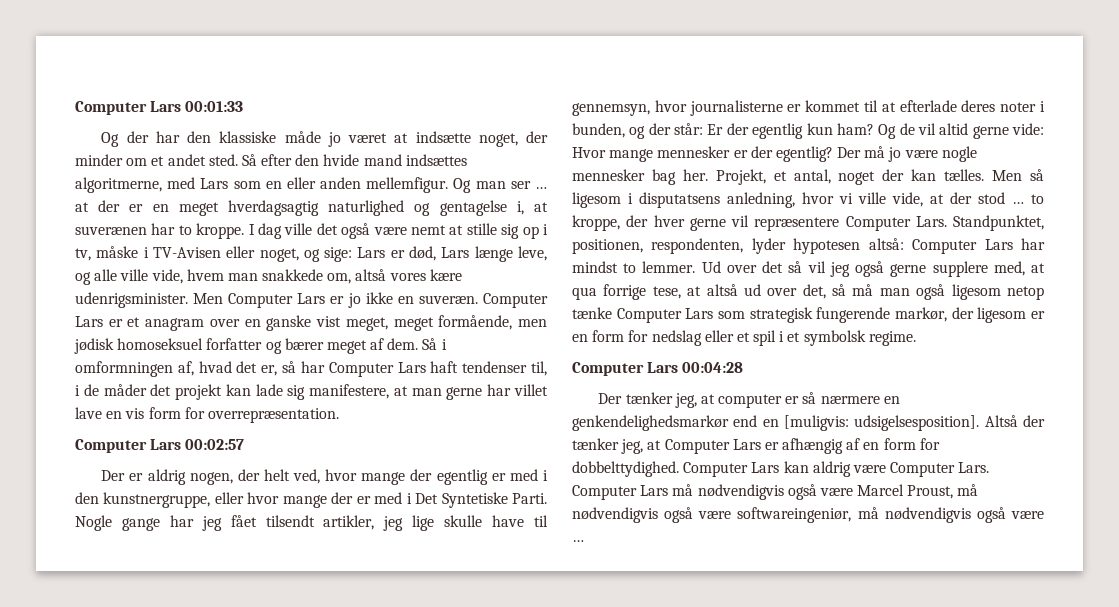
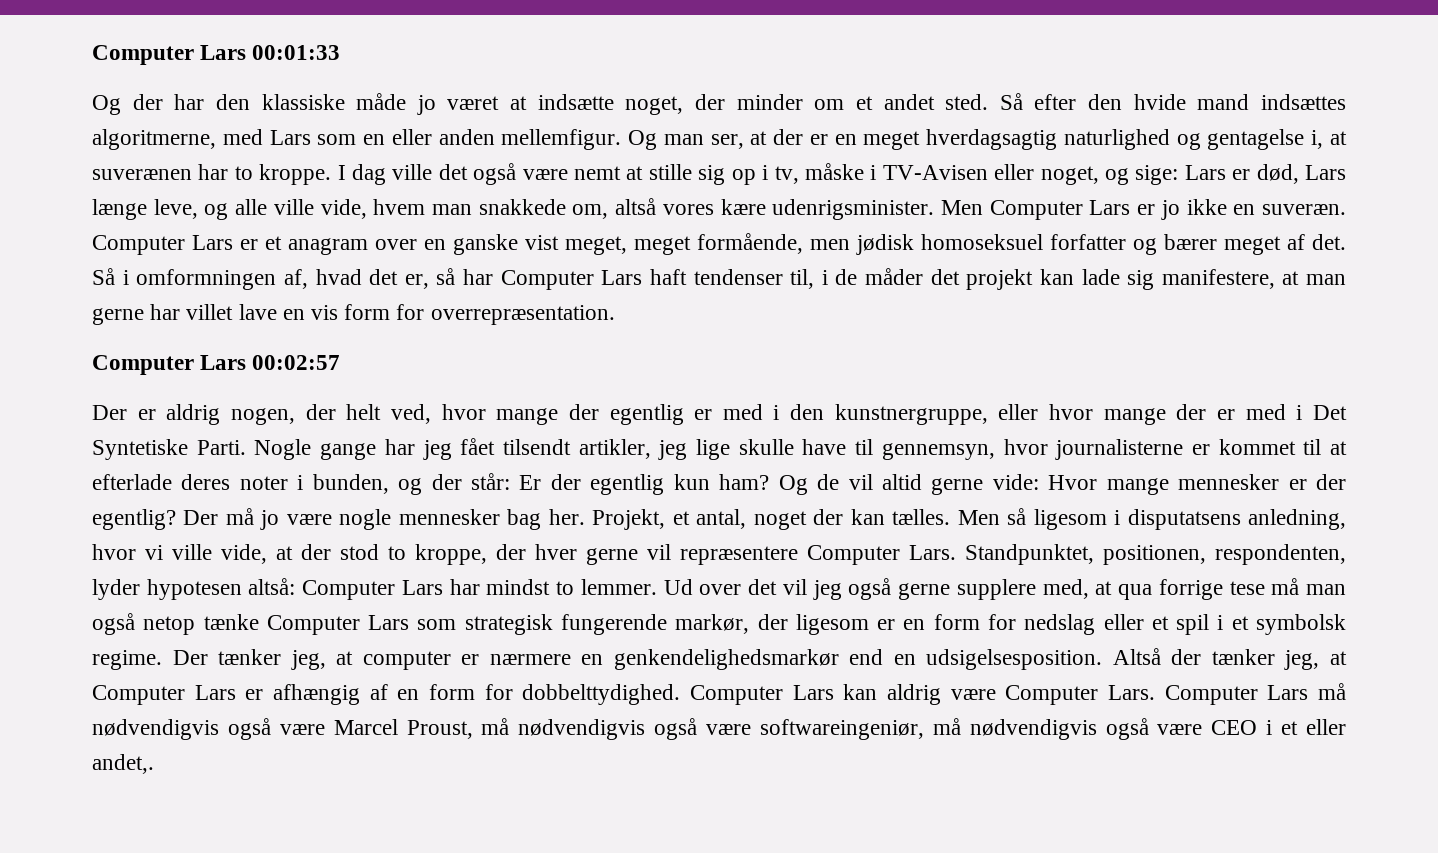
[510,181,547,189] ser … -> [710,134,744,149] ser,
[387,338,419,350] dem. -> [1312,234,1346,250] det.
[1012,202,1024,204] … -> (379, 552) none
[788,261,803,273] så -> (778, 587) none
[652,284,847,299] tese, at altså ud over det, så -> [1229,581,1265,595] tese
[951,284,1001,300] ligesom -> (135, 624) none
[572,362,744,376] // Computer Lars 00:04:28 // -> (162, 660) none
[802,392,817,404] så -> (480, 659) none
[784,415,980,431] [muligvis: udsigelsesposition]. -> [926,649,1103,670] udsigelsesposition.
[572,540,584,542] … -> [1211,719,1346,735] [92,754,154,774] CEO i et eller andet,.

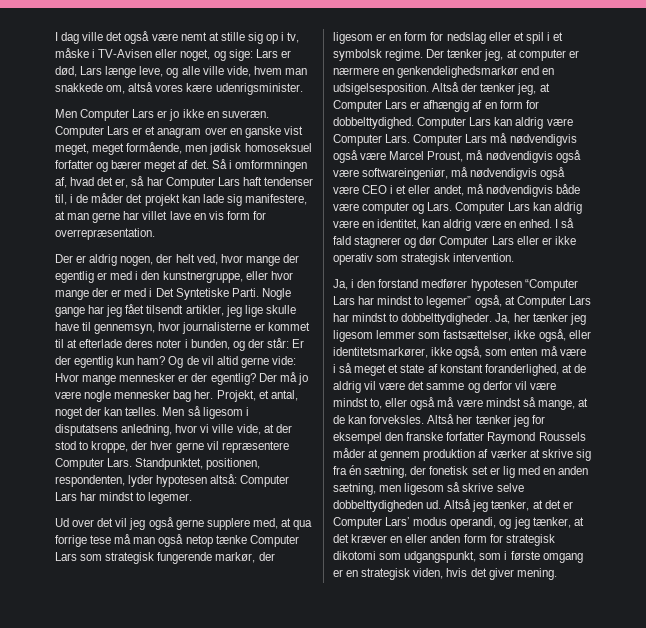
[92,45,341,65] [92,93,1347,115] [92,129,1348,150] [92,164,332,185] Computer Lars 00:01:33 // Og der har den klassiske måde jo været at indsætte noget, der minder om et andet sted. Så efter den hvide mand indsættes algoritmerne, med Lars som en eller anden mellemfigur. Og man ser, at der er en meget hverdagsagtig naturlighed og gentagelse i, at suverænen har to kroppe. -> (55, 36) none
(935, 209) none -> (303, 89) //
[92,355,341,375] // Computer Lars 00:02:57 -> (155, 234) none
[580,579,657,595] lemmer. -> [148,492,193,504] legemer. //
[92,754,154,774] andet,. -> [433,184,580,197] [333,202,582,214] [333,218,574,231] [333,236,576,248] [333,253,515,265] [333,279,578,291] [333,295,591,308] [333,313,586,325] [333,329,591,342] [333,346,586,359] [333,363,586,376] [333,381,556,393] [333,397,588,410] [333,414,545,427] [333,432,586,444] [333,448,591,461] [333,465,589,478] [333,482,524,495] [333,499,573,512] [333,517,584,529] [333,534,555,546] [333,551,583,563] [333,568,557,580] andet, må nødvendigvis både være computer og Lars. Computer Lars kan aldrig være en identitet, kan aldrig være en enhed. I så fald stagnerer og dør Computer Lars eller er ikke operativ som strategisk intervention. // Ja, i den forstand medfører hypotesen “Computer Lars har mindst to legemer” også, at Computer Lars har mindst to dobbelttydigheder. Ja, her tænker jeg ligesom lemmer som fastsættelser, ikke også, eller identitetsmarkører, ikke også, som enten må være i så meget et state af konstant foranderlighed, at de aldrig vil være det samme og derfor vil være mindst to, eller også må være mindst så mange, at de kan forveksles. Altså her tænker jeg for eksempel den franske forfatter Raymond Roussels måder at gennem produktion af værker at skrive sig fra én sætning, der fonetisk set er lig med en anden sætning, men ligesom så skrive selve dobbelttydigheden ud. Altså jeg tænker, at det er Computer Lars’ modus operandi, og jeg tænker, at det kræver en eller anden form for strategisk dikotomi som udgangspunkt, som i første omgang er en strategisk viden, hvis det giver mening.

